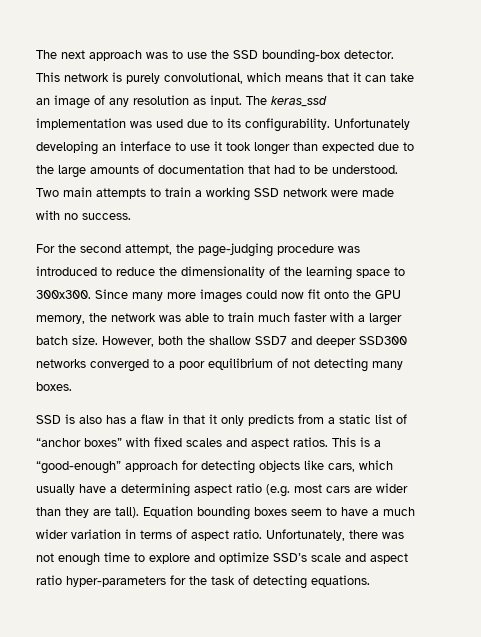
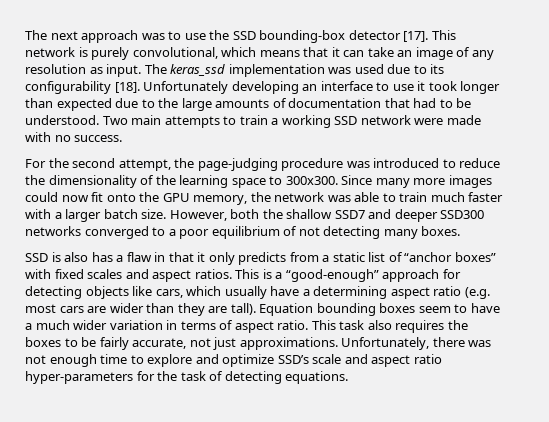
[344,50,394,59] detector. -> [348,30,429,42] detector [17].
[245,118,330,132] configurability. -> [25,81,140,94] configurability [18].
(262, 534) none -> [311,320,468,333] [25,337,338,350] This task also requires the boxes to be fairly accurate, not just approximations.

